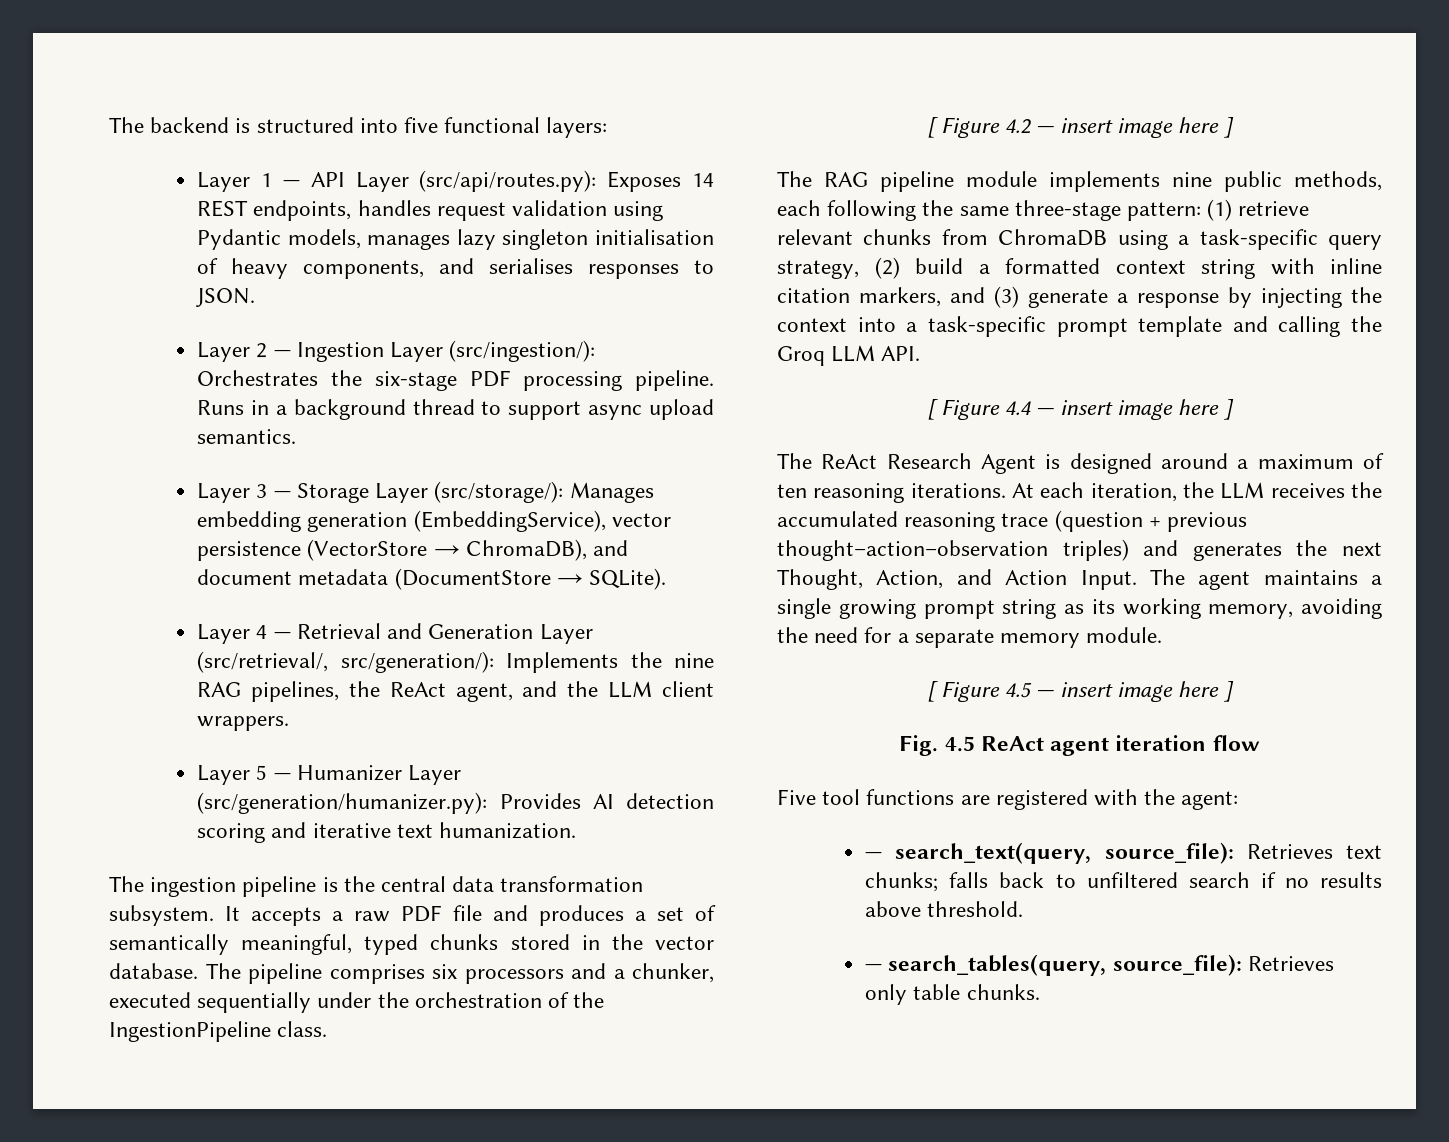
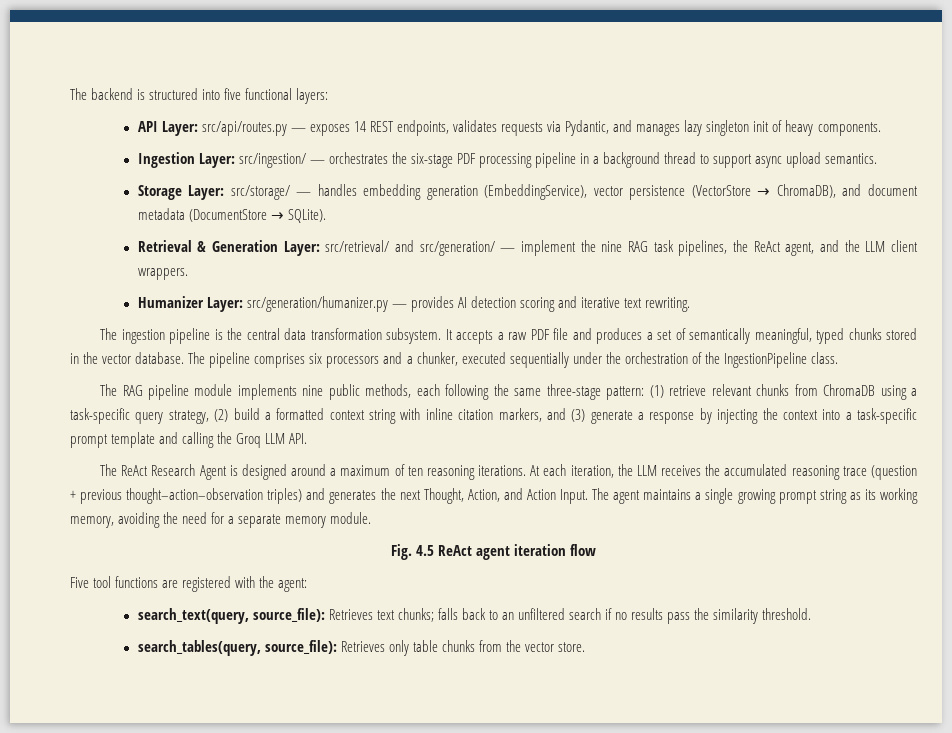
[197,170,714,192] [197,200,664,221] [197,229,361,250] Layer 1 — API Layer (src/api/routes.py): Exposes 14 REST endpoints, handles request validation using Pydantic models, -> [137,120,633,136] API Layer: src/api/routes.py — exposes 14 REST endpoints, validates requests via Pydantic, and
[594,229,714,245] initialisation -> [753,121,770,132] init
[303,258,714,279] [196,288,256,307] [197,340,596,362] [197,370,319,386] components, and serialises responses to JSON. // Layer 2 — Ingestion Layer (src/ingestion/): Orchestrates -> [817,122,881,136] [137,152,388,168] components. // Ingestion Layer: src/ingestion/ — orchestrates
[635,370,714,391] [197,400,245,415] pipeline. Runs -> [535,152,577,168] pipeline
[197,481,654,503] Layer 3 — Storage Layer (src/storage/): Manages -> [137,184,357,200] Storage Layer: src/storage/ — handles
[197,623,593,644] [197,651,619,673] Layer 4 — Retrieval and Generation Layer (src/retrieval/, src/generation/): Implements -> [137,240,576,256] Retrieval & Generation Layer: src/retrieval/ and src/generation/ — implement
(242, 689) none -> [653,240,674,252] task
[197,765,462,785] [197,792,581,814] Layer 5 — Humanizer Layer (src/generation/humanizer.py): Provides -> [137,296,454,312] Humanizer Layer: src/generation/humanizer.py — provides
[439,822,577,839] humanization. -> [645,297,691,312] rewriting.
[926,117,1235,138] // [ Figure 4.2 — insert image here ] -> (838, 358) none
[926,399,1235,420] // [ Figure 4.4 — insert image here ] -> (308, 438) none
[926,681,1235,702] // [ Figure 4.5 — insert image here ] -> (372, 518) none
[865,852,883,859] — -> (308, 585) none
(1076, 881) none -> [501,612,514,620] an
[865,901,922,917] above -> [667,608,759,624] pass the similarity
[865,964,883,971] — -> (812, 614) none
[966,984,1040,1000] chunks. -> [441,640,586,652] chunks from the vector store.

